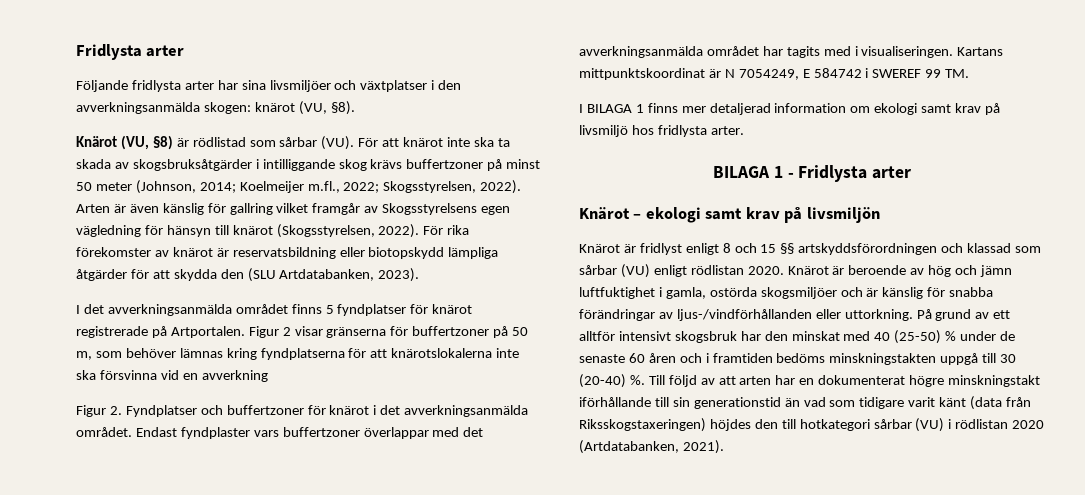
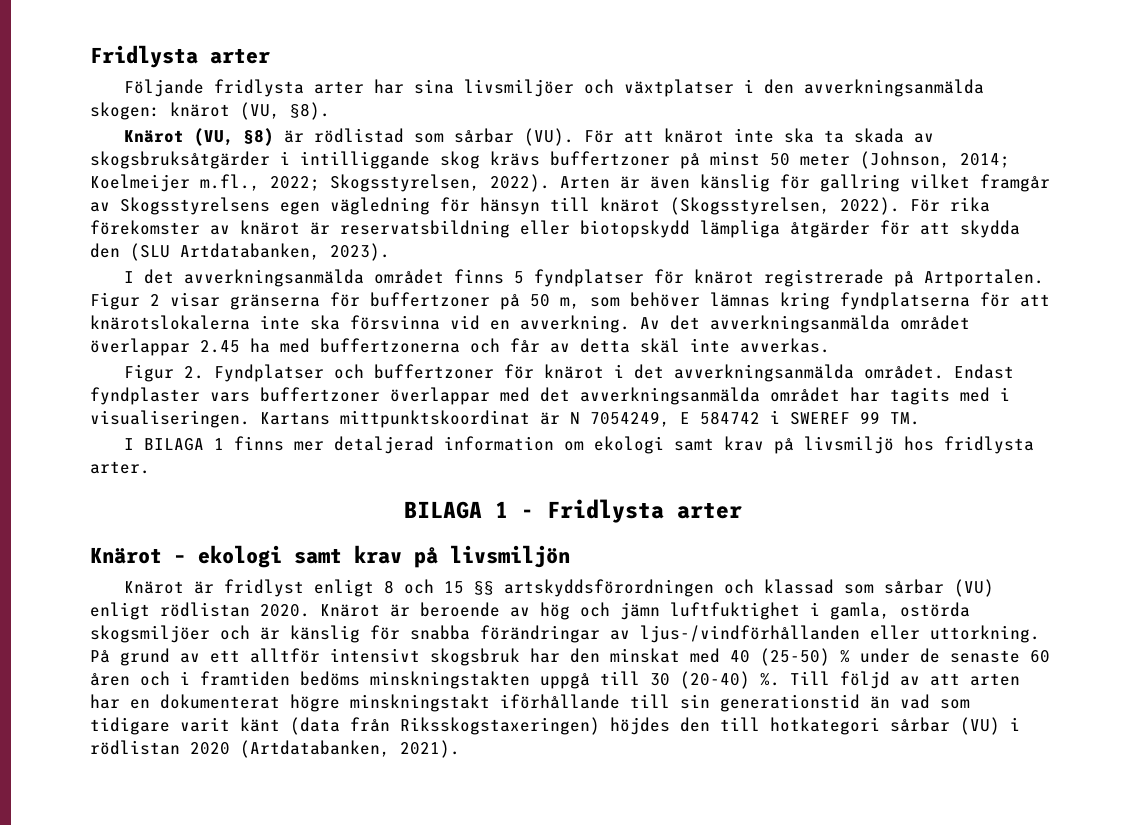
[201,370,268,382] avverkning -> [520,315,970,333] [90,338,830,356] avverkning. Av det avverkningsanmälda området överlappar 2.45 ha med buffertzonerna och får av detta skäl inte avverkas.

